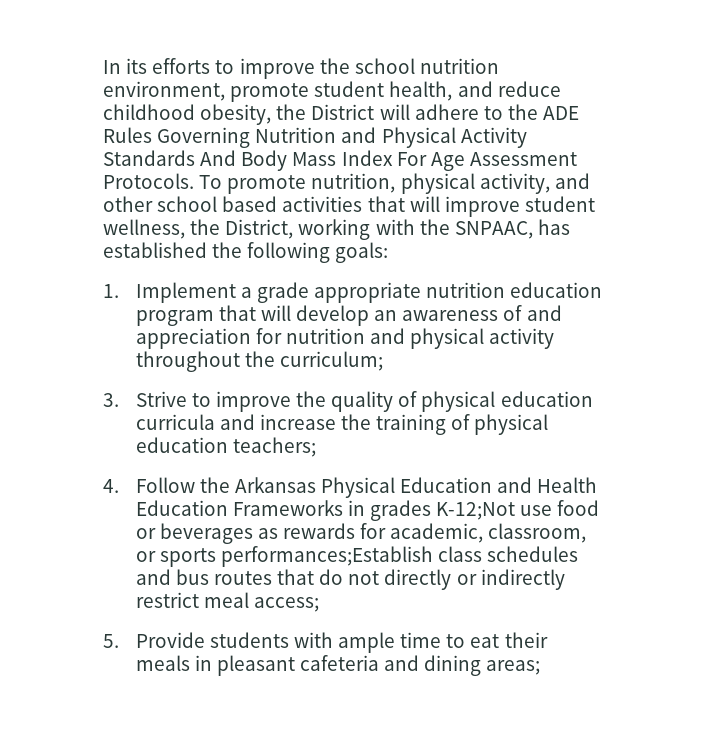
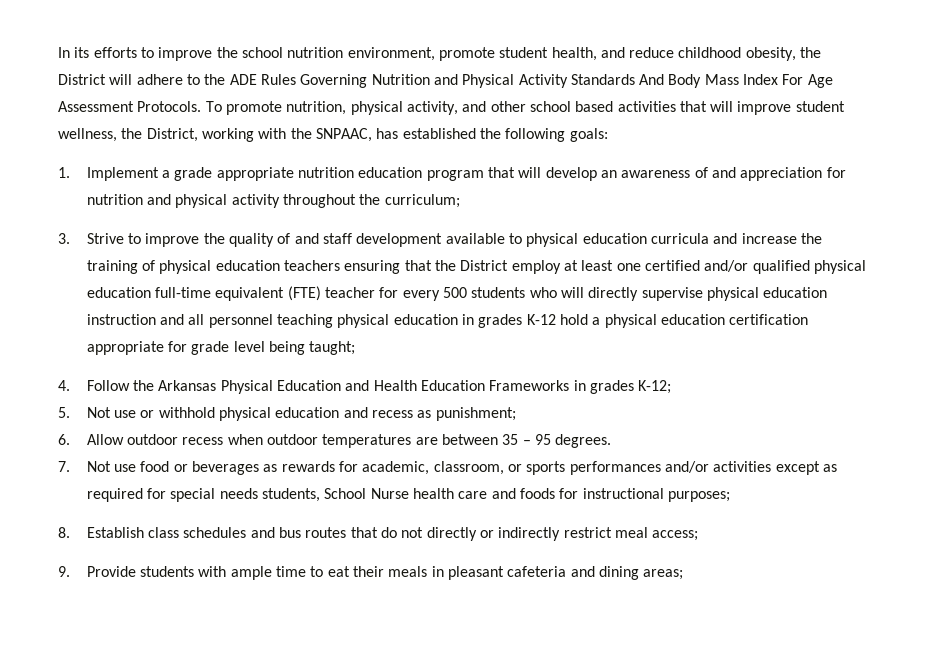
(418, 399) none -> [294,233,522,247] and staff development available to
[232,437,316,457] teachers; -> [284,260,866,274] [86,286,828,301] [86,314,809,328] [86,341,356,355] teachers ensuring that the District employ at least one certified and/or qualified physical education full-time equivalent (FTE) teacher for every 500 students who will directly supervise physical education instruction and all personnel teaching physical education in grades K-12 hold a physical education certification appropriate for grade level being taught;
[436,502,516,520] K-12;Not -> [638,380,672,394] [58,407,516,421] [58,434,612,448] [58,461,111,472] K-12; // 5. Not use or withhold physical education and recess as punishment; // 6. Allow outdoor recess when outdoor temperatures are between 35 – 95 degrees. // 7. Not
[220,546,433,567] performances;Establish -> [569,461,837,475] [86,488,730,502] [58,527,144,538] performances and/or activities except as required for special needs students, School Nurse health care and foods for instructional purposes; // 8. Establish
[103,634,119,648] 5. -> [58,566,70,577] 9.

